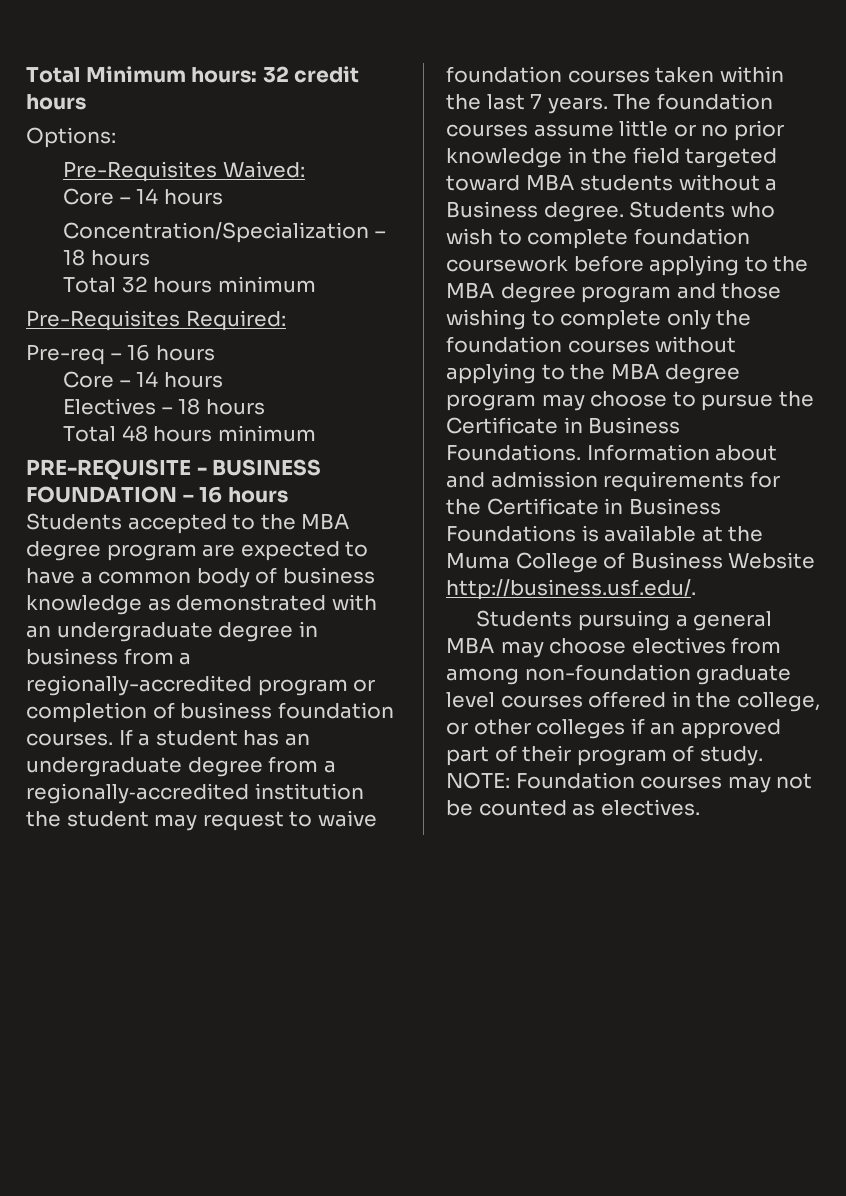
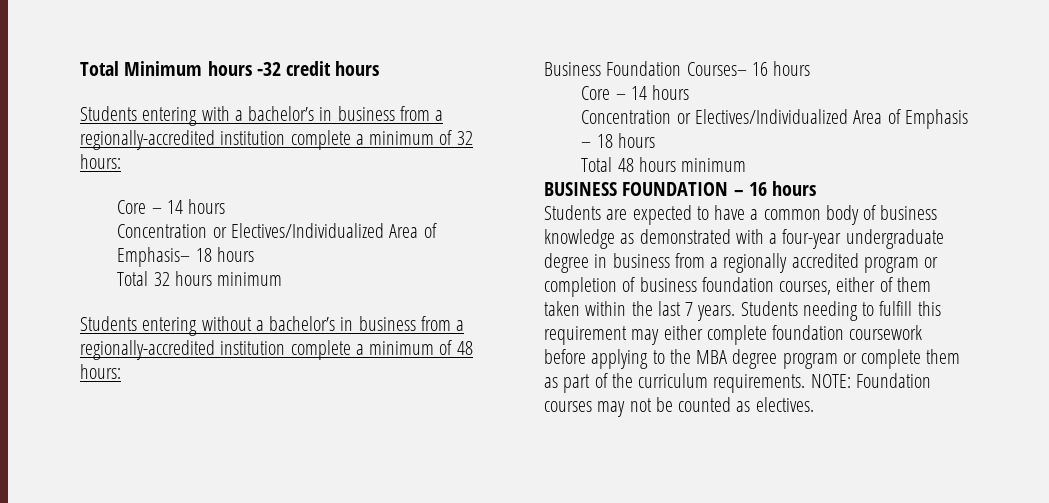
[191,66,289,83] hours: 32 -> [207,61,281,76] hours -32
[26,127,116,148] [62,161,305,182] [62,188,223,205] [62,222,386,243] Options: // Pre-Requisites Waived: // Core – 14 hours // Concentration/Specialization – -> [80,106,444,126] [80,130,473,150] [80,154,121,169] [117,199,226,214] [117,223,437,238] [117,247,191,267] Students entering with a bachelor’s in business from a regionally-accredited institution complete a minimum of 32 hours: // Core – 14 hours // Concentration or Electives/Individualized Area of Emphasis–
[26,310,286,331] [26,344,122,365] Pre-Requisites Required: // Pre-req – -> [80,316,465,336] [80,340,473,360] [80,364,121,379] [544,61,747,76] Students entering without a bachelor’s in business from a regionally-accredited institution complete a minimum of 48 hours: // Business Foundation Courses–
[62,398,156,415] Electives -> [581,109,968,129] Concentration or Electives/Individualized Area of Emphasis
[26,459,207,480] PRE-REQUISITE - -> (747, 165) none
[127,513,351,534] [26,541,197,561] accepted to the MBA degree program -> (601, 212) none
[26,625,51,638] an -> [769,229,842,249] a four-year
[26,675,252,696] regionally-accredited -> [723,253,859,273] regionally accredited
[26,729,310,746] [26,756,336,777] [26,783,364,804] [26,810,377,831] [446,66,650,83] courses. If a student has an undergraduate degree from a regionally‐accredited institution the student may request to waive foundation courses -> [779,277,931,295] courses, either of them
[613,93,773,110] [446,120,784,141] [446,147,778,168] [446,174,778,191] [446,201,775,222] [446,228,522,245] The foundation courses assume little or no prior knowledge in the field targeted toward MBA students without a Business degree. Students who wish to -> [740,301,941,321] [544,325,703,345] Students needing to fulfill this requirement may either
[676,283,782,299] [446,309,752,330] [446,336,737,353] [446,363,741,384] [446,391,814,411] [446,417,681,434] [446,444,778,461] [446,471,780,492] [446,498,721,515] [446,525,764,542] [446,552,816,573] [446,579,696,600] [476,610,773,631] [446,637,782,658] [446,664,792,685] [446,691,820,712] [446,718,781,739] [446,745,763,766] and those wishing to complete only the foundation courses without applying to the MBA degree program may choose to pursue the Certificate in Business Foundations. Information about and admission requirements for the Certificate in Business Foundations is available at the Muma College of Business Website http://business.usf.edu/. // Students pursuing a general MBA may choose electives from among non-foundation graduate level courses offered in the college, or other colleges if an approved part of their program of study. -> [842,349,961,369] [544,373,806,393] or complete them as part of the curriculum requirements.

